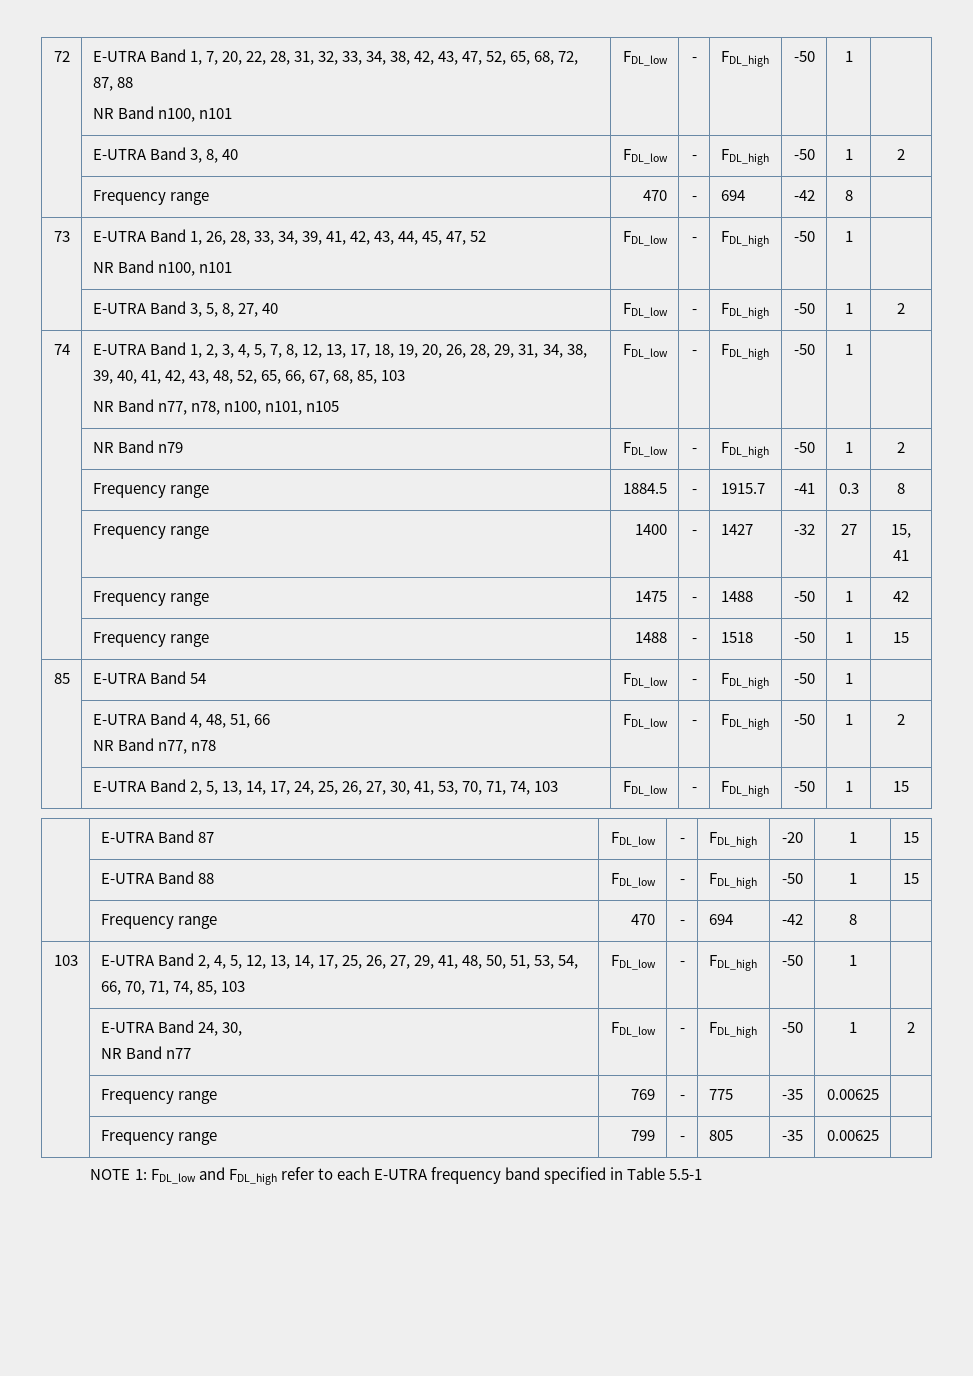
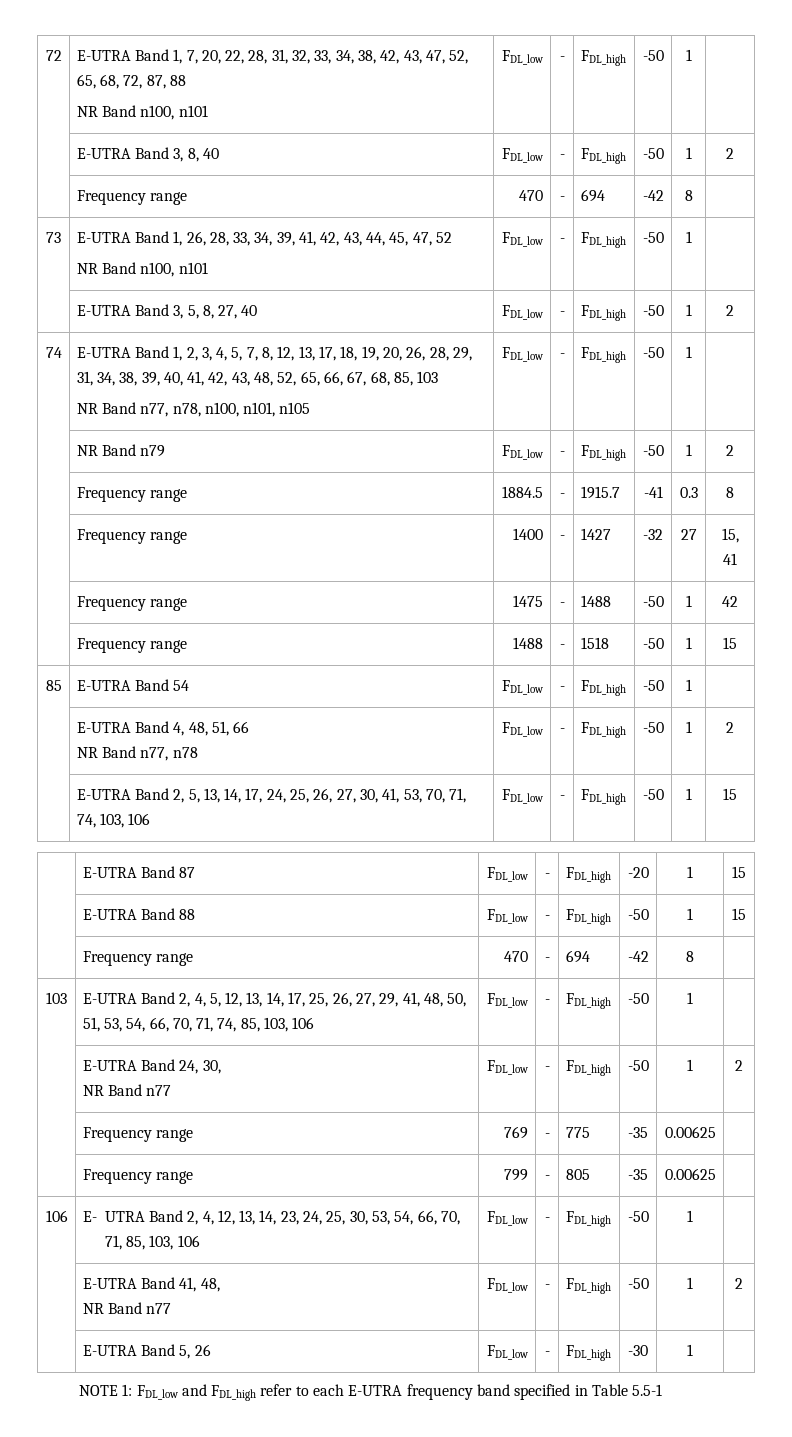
[534,781,559,792] 103 -> [99,813,151,828] 103, 106
[220,981,245,992] 103 -> [264,1017,315,1032] 103, 106
(879, 1135) none -> [45,1210,68,1222] [82,1210,461,1225] [104,1235,200,1250] [487,1211,529,1226] [544,1217,550,1222] [565,1211,611,1227] [627,1211,649,1222] [687,1210,693,1222] [82,1277,220,1292] [82,1302,172,1314] [487,1278,529,1293] [544,1284,550,1289] [565,1278,611,1294] [627,1278,649,1289] [687,1277,693,1289] [735,1278,743,1289] [82,1344,211,1359] [487,1345,529,1360] [544,1351,550,1356] [565,1345,611,1361] [628,1345,648,1356] [687,1344,693,1356] // 106 | E- UTRA Band 2, 4, 12, 13, 14, 23, 24, 25, 30, 53, 54, 66, 70, 71, 85, 103, 106 | FDL_low | - | FDL_high | -50 | 1 | // | E-UTRA Band 41, 48, // NR Band n77 | FDL_low | - | FDL_high | -50 | 1 | 2 // | E-UTRA Band 5, 26 | FDL_low | - | FDL_high | -30 | 1 |

